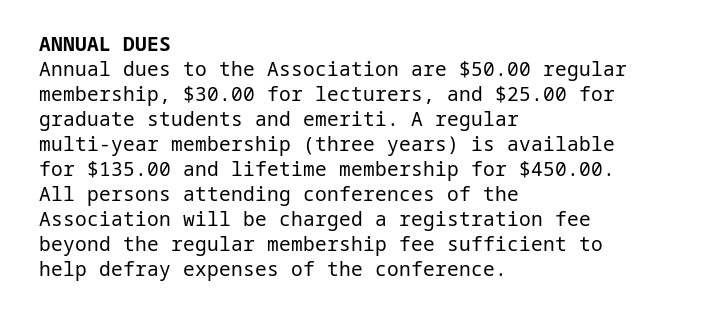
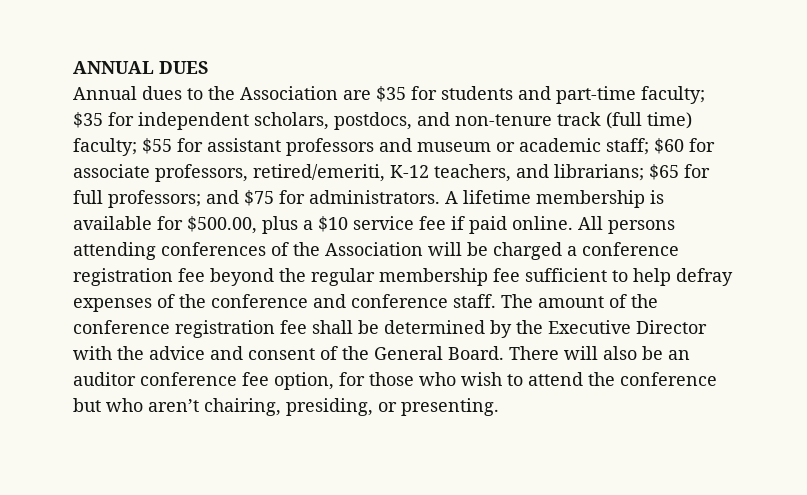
[459,61,627,81] [39,86,615,106] [39,111,519,131] [39,136,615,156] [39,161,615,181] $50.00 regular membership, $30.00 for lecturers, and $25.00 for graduate students and emeriti. A regular multi-year membership (three years) is available for $135.00 and lifetime membership for $450.00. -> [376,86,705,104] [73,112,692,130] [73,138,715,156] [73,164,710,182] [73,190,664,208] [73,216,573,234] $35 for students and part-time faculty; $35 for independent scholars, postdocs, and non-tenure track (full time) faculty; $55 for assistant professors and museum or academic staff; $60 for associate professors, retired/emeriti, K-12 teachers, and librarians; $65 for full professors; and $75 for administrators. A lifetime membership is available for $500.00, plus a $10 service fee if paid online.
(387, 220) none -> [582,242,679,256] conference
[375,261,507,276] conference. -> [211,294,658,308] [73,320,707,338] [73,346,690,360] [73,372,717,390] [73,398,499,416] conference and conference staff. The amount of the conference registration fee shall be determined by the Executive Director with the advice and consent of the General Board. There will also be an auditor conference fee option, for those who wish to attend the conference but who aren’t chairing, presiding, or presenting.

